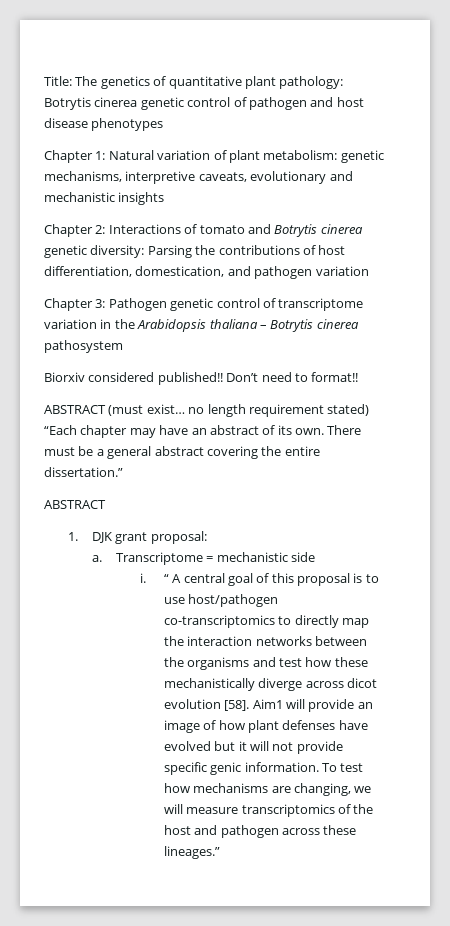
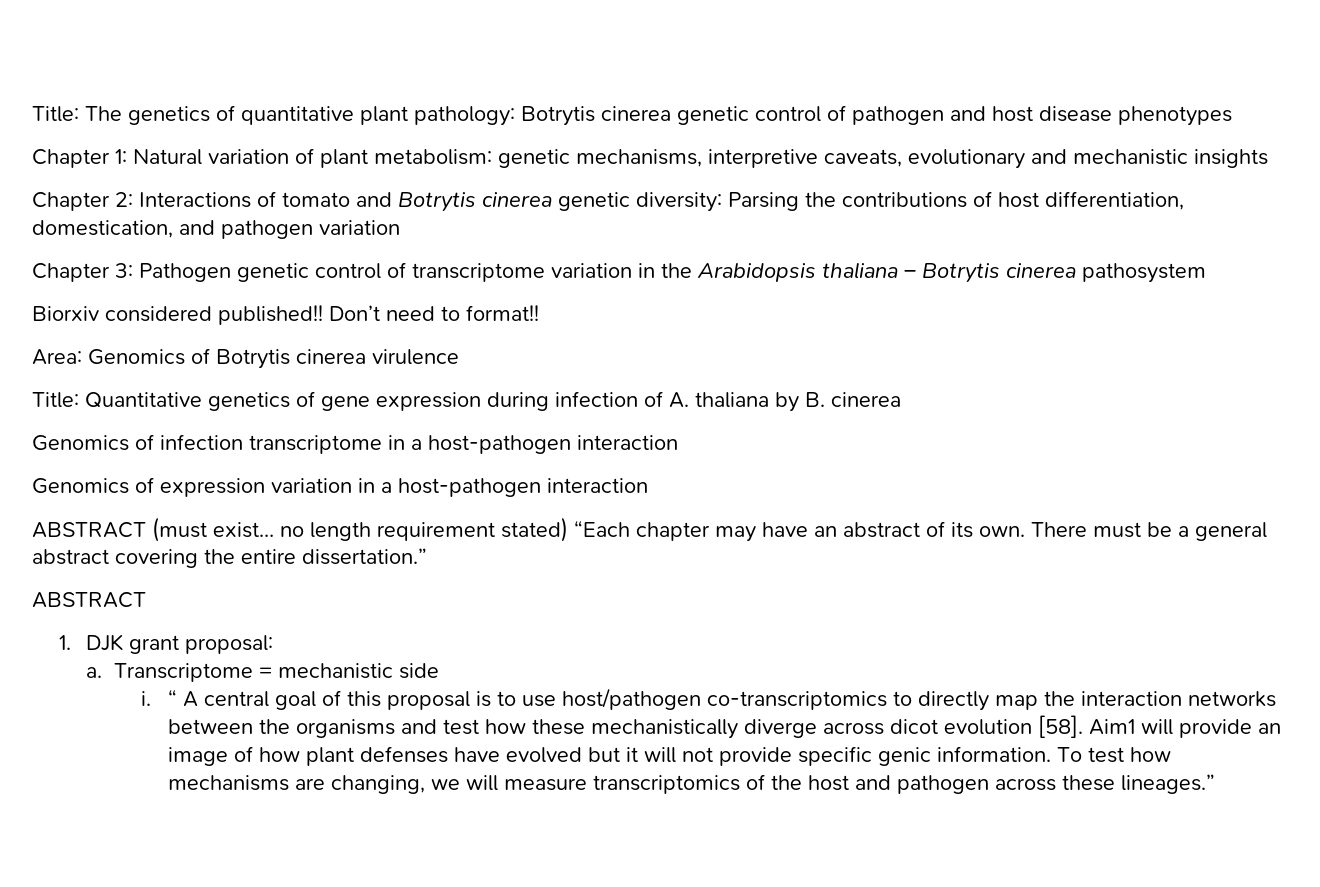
(359, 377) none -> [32,348,459,369] [32,391,901,412] [32,434,678,454] [32,477,648,497] // Area: Genomics of Botrytis cinerea virulence // Title: Quantitative genetics of gene expression during infection of A. thaliana by B. cinerea // Genomics of infection transcriptome in a host-pathogen interaction // Genomics of expression variation in a host-pathogen interaction

